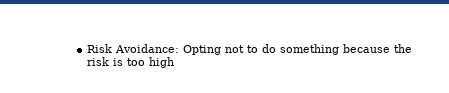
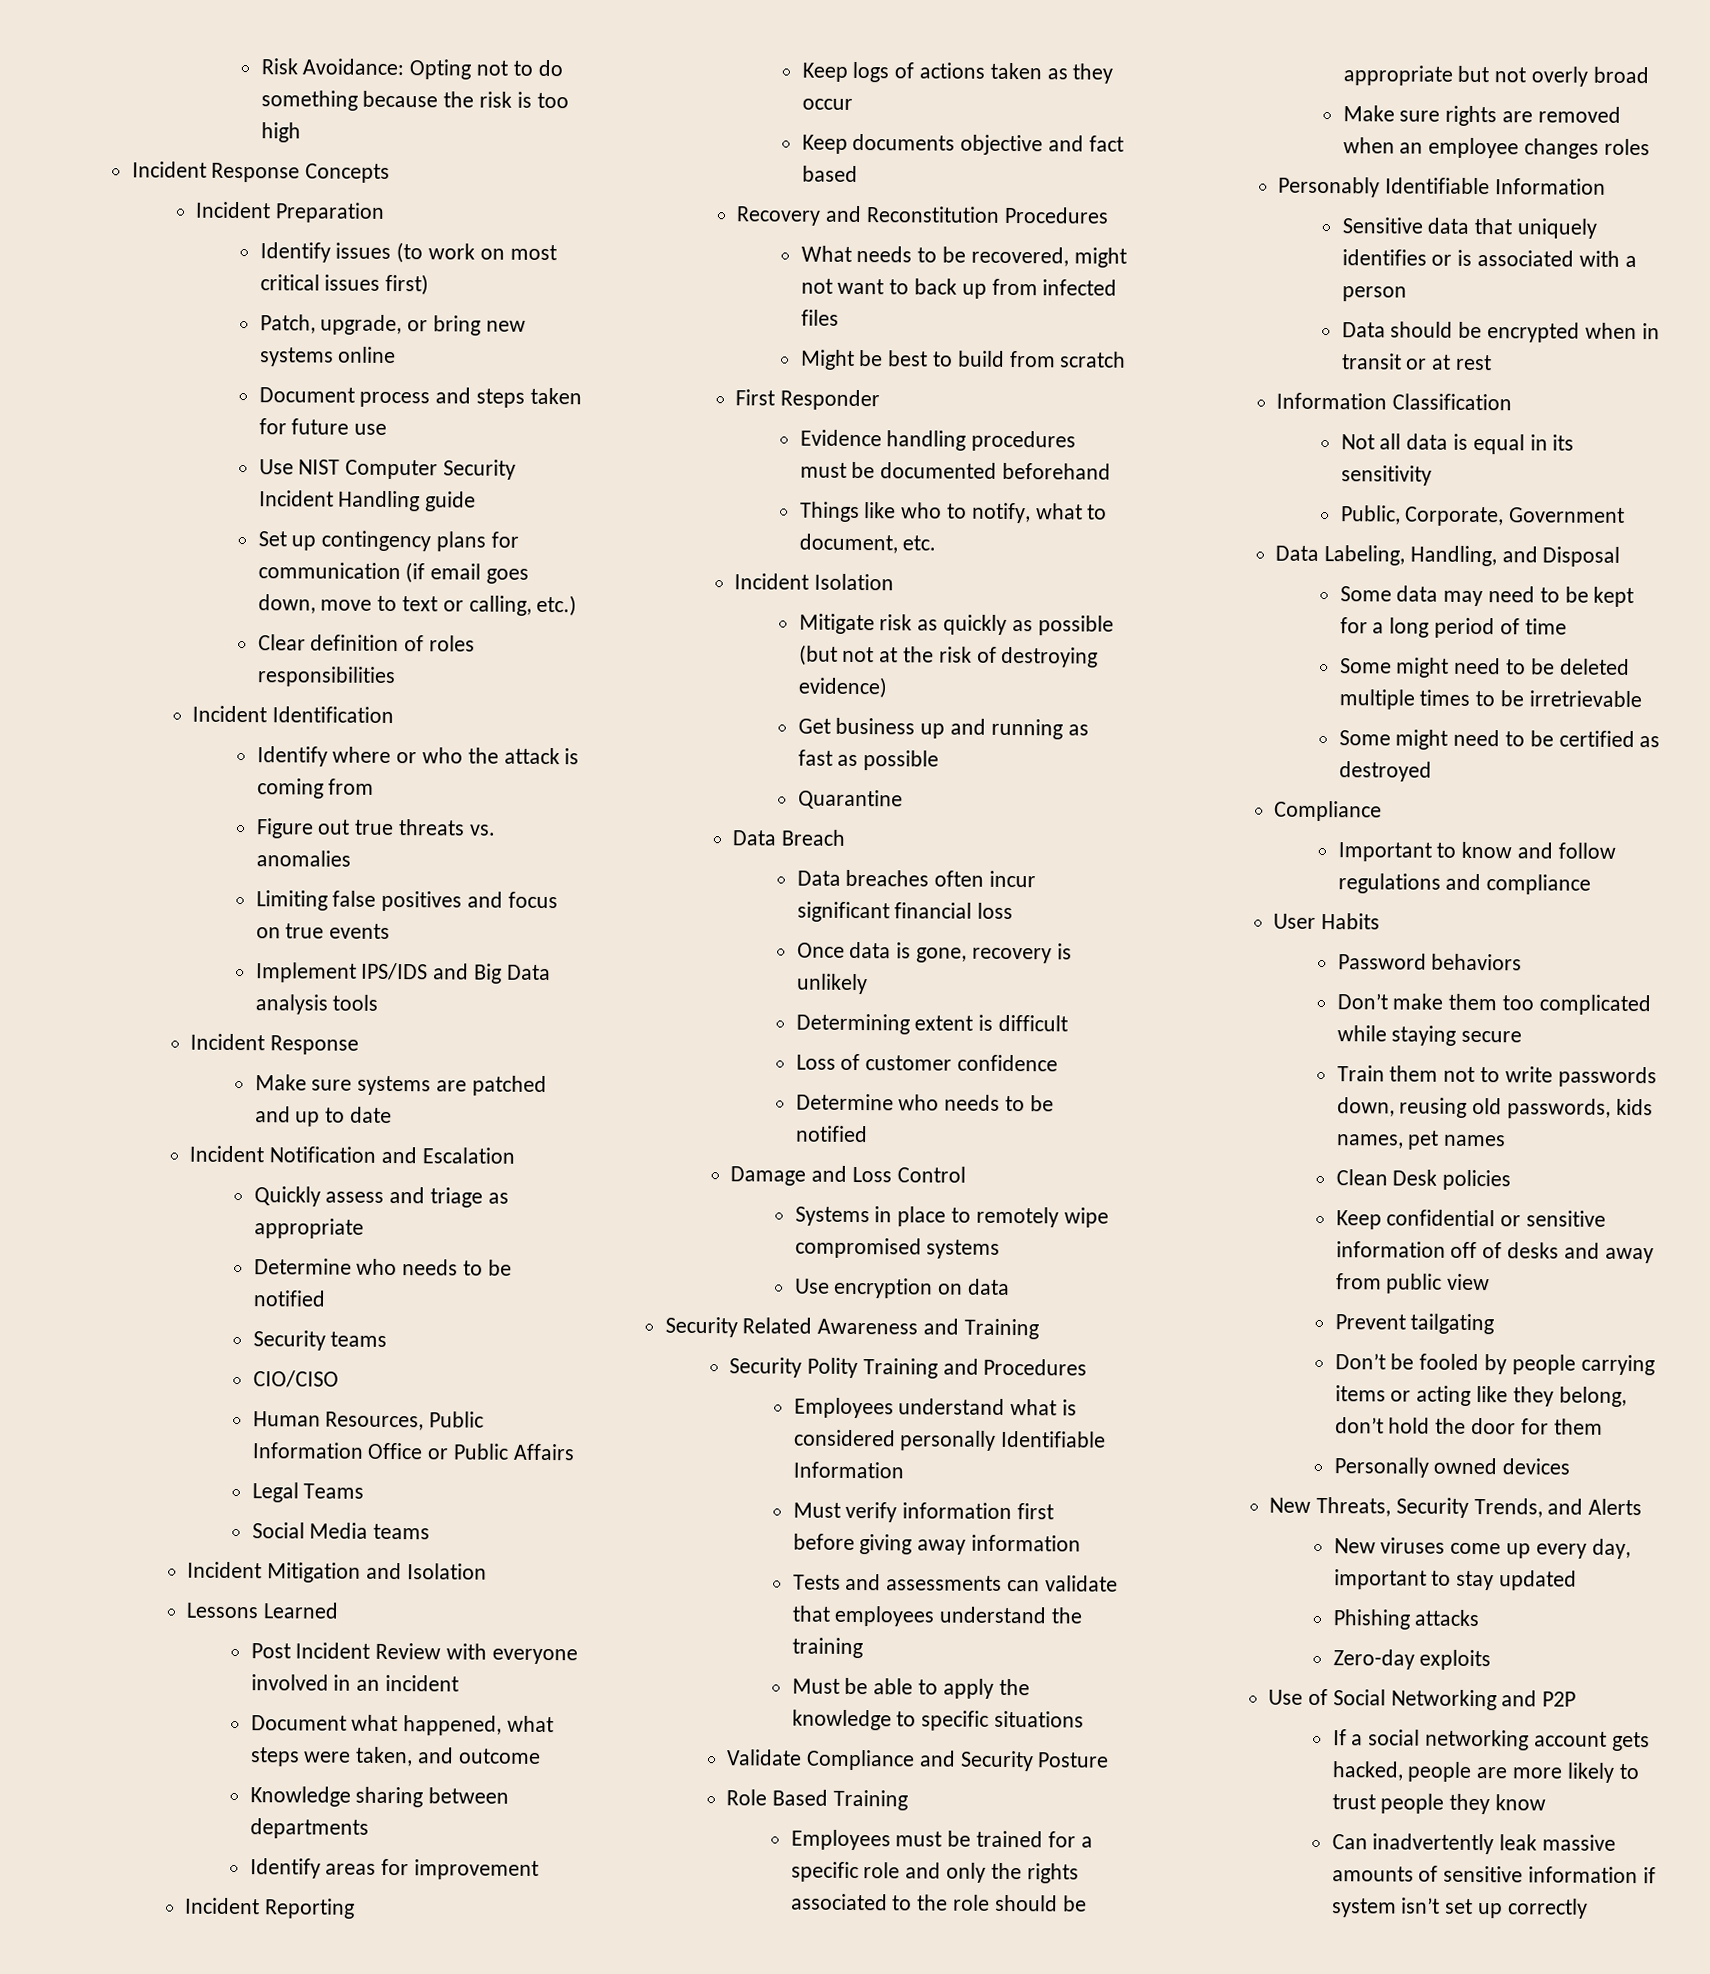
(174, 62) none -> [131,161,391,183] [195,201,385,223] [259,242,557,264] [259,273,430,296] [259,314,526,336] [258,346,397,367] [258,387,582,408] [258,418,388,435] [258,459,516,480] [258,490,477,512] [257,530,519,552] [257,562,529,584] [257,594,578,617] [257,634,475,652] [256,666,396,688] [192,705,394,724] [256,746,580,767] [256,778,375,799] [255,818,496,839] [255,850,351,867] [255,890,558,912] [255,923,391,939] [255,962,551,984] [254,994,379,1015] [190,1033,359,1055] [254,1074,547,1097] [254,1106,392,1127] [189,1145,515,1164] [253,1186,509,1208] [253,1218,364,1239] [253,1258,512,1276] [252,1290,326,1307] [252,1330,388,1351] [252,1370,339,1388] [252,1411,485,1431] [251,1442,575,1461] [251,1482,365,1503] [251,1522,431,1540] [187,1561,487,1583] [186,1602,339,1619] [250,1642,578,1665] [250,1674,459,1692] [250,1714,554,1736] [249,1746,541,1767] [249,1786,510,1808] [249,1818,369,1839] [249,1858,539,1880] [185,1897,355,1919] [801,61,1114,84] [801,98,853,110] [801,133,1124,156] [801,165,858,182] [736,205,1109,226] [800,245,1127,268] [800,278,1118,299] [800,309,839,326] [799,349,1127,370] [735,389,880,411] [799,429,1077,452] [799,461,1111,480] [799,501,1108,524] [798,533,937,554] [734,573,894,591] [798,613,1114,636] [798,644,1099,668] [797,676,888,699] [797,717,1089,740] [797,749,940,771] [797,789,903,810] [732,829,846,846] [796,869,1036,888] [796,901,1014,923] [796,941,1072,964] [795,973,868,995] [795,1013,1068,1035] [795,1053,1058,1072] [795,1093,1054,1112] [795,1125,868,1143] [730,1165,966,1186] [794,1206,1109,1228] [794,1237,1001,1259] [794,1277,1010,1299] [664,1316,1039,1340] [729,1357,1088,1379] [793,1397,1077,1419] [793,1429,1107,1451] [792,1461,904,1479] [792,1501,1054,1523] [792,1533,1081,1555] [792,1573,1118,1592] [791,1605,1082,1627] [791,1637,863,1659] [791,1677,1030,1699] [791,1709,1084,1731] [726,1749,1110,1772] [726,1789,908,1811] [790,1829,1093,1851] [790,1861,1079,1884] [790,1893,1087,1912] [1342,65,1649,87] [1342,105,1621,127] [1342,137,1650,159] [1278,176,1606,198] [1341,217,1597,239] [1341,249,1637,268] [1341,286,1407,302] [1341,321,1660,343] [1341,353,1492,371] [1276,392,1512,411] [1340,433,1575,455] [1340,465,1432,486] [1339,505,1626,527] [1275,545,1621,567] [1339,585,1635,608] [1339,617,1567,639] [1339,657,1630,678] [1338,689,1642,710] [1338,729,1661,750] [1338,761,1432,782] [1274,800,1383,822] [1337,841,1616,862] [1337,873,1592,895] [1273,913,1380,930] [1337,953,1523,971] [1336,993,1651,1016] [1336,1025,1523,1046] [1336,1065,1657,1088] [1336,1097,1653,1119] [1335,1130,1507,1150] [1335,1169,1512,1191] [1335,1209,1606,1230] [1335,1241,1654,1264] [1335,1273,1491,1294] [1334,1313,1495,1335] [1334,1353,1655,1376] [1334,1385,1627,1407] [1334,1417,1603,1435] [1333,1457,1571,1478] [1269,1496,1643,1518] [1333,1537,1631,1560] [1333,1569,1577,1591] [1332,1609,1480,1630] [1332,1649,1492,1671] [1268,1688,1577,1711] [1332,1729,1650,1752] [1331,1761,1639,1783] [1331,1793,1546,1815] [1331,1833,1616,1855] [1331,1865,1656,1884] [1331,1897,1588,1919] // Incident Response Concepts // Incident Preparation // Identify issues (to work on most critical issues first) // Patch, upgrade, or bring new systems online // Document process and steps taken for future use // Use NIST Computer Security Incident Handling guide // Set up contingency plans for communication (if email goes down, move to text or calling, etc.) // Clear definition of roles responsibilities // Incident Identification // Identify where or who the attack is coming from // Figure out true threats vs. anomalies // Limiting false positives and focus on true events // Implement IPS/IDS and Big Data analysis tools // Incident Response // Make sure systems are patched and up to date // Incident Notification and Escalation // Quickly assess and triage as appropriate // Determine who needs to be notified // Security teams // CIO/CISO // Human Resources, Public Information Office or Public Affairs // Legal Teams // Social Media teams // Incident Mitigation and Isolation // Lessons Learned // Post Incident Review with everyone involved in an incident // Document what happened, what steps were taken, and outcome // Knowledge sharing between departments // Identify areas for improvement // Incident Reporting // Keep logs of actions taken as they occur // Keep documents objective and fact based // Recovery and Reconstitution Procedures // What needs to be recovered, might not want to back up from infected files // Might be best to build from scratch // First Responder // Evidence handling procedures must be documented beforehand // Things like who to notify, what to document, etc. // Incident Isolation // Mitigate risk as quickly as possible (but not at the risk of destroying evidence) // Get business up and running as fast as possible // Quarantine // Data Breach // Data breaches often incur significant financial loss // Once data is gone, recovery is unlikely // Determining extent is difficult // Loss of customer confidence // Determine who needs to be notified // Damage and Loss Control // Systems in place to remotely wipe compromised systems // Use encryption on data // Security Related Awareness and Training // Security Polity Training and Procedures // Employees understand what is considered personally Identifiable Information // Must verify information first before giving away information // Tests and assessments can validate that employees understand the training // Must be able to apply the knowledge to specific situations // Validate Compliance and Security Posture // Role Based Training // Employees must be trained for a specific role and only the rights associated to the role should be appropriate but not overly broad // Make sure rights are removed when an employee changes roles // Personably Identifiable Information // Sensitive data that uniquely identifies or is associated with a person // Data should be encrypted when in transit or at rest // Information Classification // Not all data is equal in its sensitivity // Public, Corporate, Government // Data Labeling, Handling, and Disposal // Some data may need to be kept for a long period of time // Some might need to be deleted multiple times to be irretrievable // Some might need to be certified as destroyed // Compliance // Important to know and follow regulations and compliance // User Habits // Password behaviors // Don’t make them too complicated while staying secure // Train them not to write passwords down, reusing old passwords, kids names, pet names // Clean Desk policies // Keep confidential or sensitive information off of desks and away from public view // Prevent tailgating // Don’t be fooled by people carrying items or acting like they belong, don’t hold the door for them // Personally owned devices // New Threats, Security Trends, and Alerts // New viruses come up every day, important to stay updated // Phishing attacks // Zero-day exploits // Use of Social Networking and P2P // If a social networking account gets hacked, people are more likely to trust people they know // Can inadvertently leak massive amounts of sensitive information if system isn’t set up correctly

